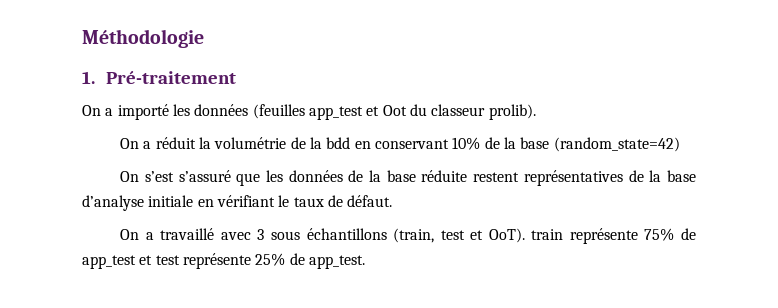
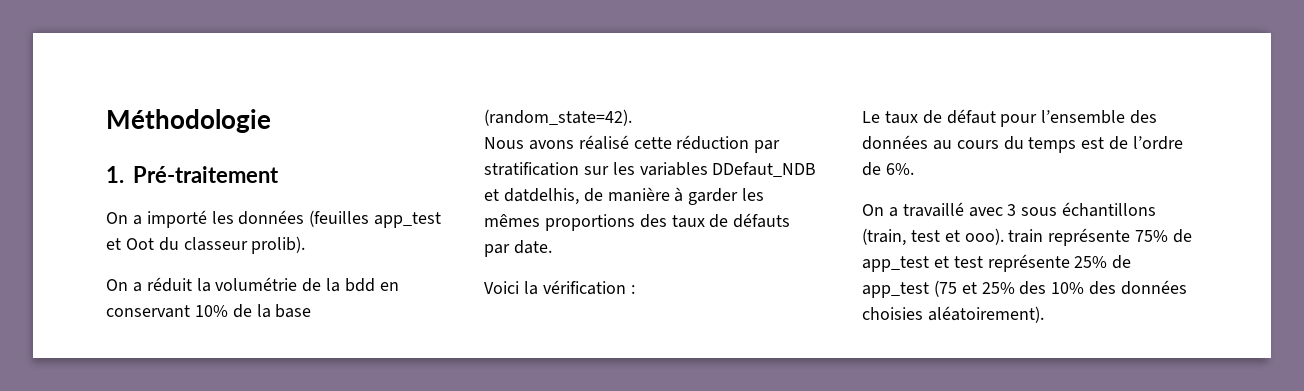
[553,137,680,152] [120,170,697,186] [82,195,393,211] (random_state=42) // On s’est s’assuré que les données de la base réduite restent représentatives de la base d’analyse initiale en vérifiant le taux de défaut. -> [484,109,632,126] [484,135,781,153] [484,162,817,177] [484,187,765,205] [484,213,791,231] [484,240,552,257] [484,280,635,295] [862,109,1158,127] [862,135,1184,153] [862,162,914,176] (random_state=42). // Nous avons réalisé cette réduction par stratification sur les variables DDefaut_NDB et datdelhis, de manière à garder les mêmes proportions des taux de défauts par date. // Voici la vérification : // Le taux de défaut pour l’ensemble des données au cours du temps est de l’ordre de 6%.
[488,228,525,243] OoT). -> [964,228,1004,245] ooo).
[308,255,365,269] app_test. -> [862,280,1188,298] [862,306,1044,323] app_test (75 et 25% des 10% des données choisies aléatoirement).

